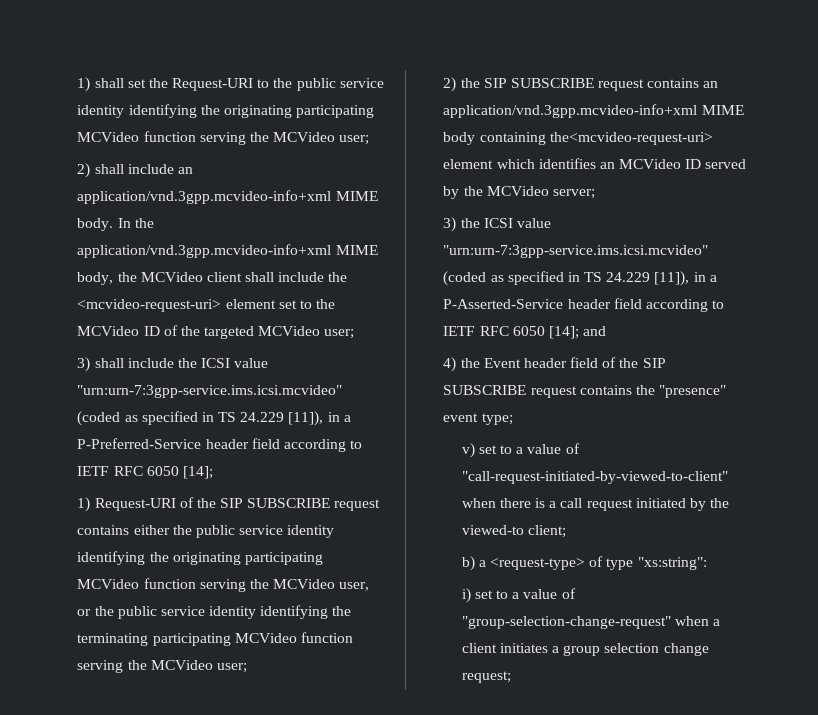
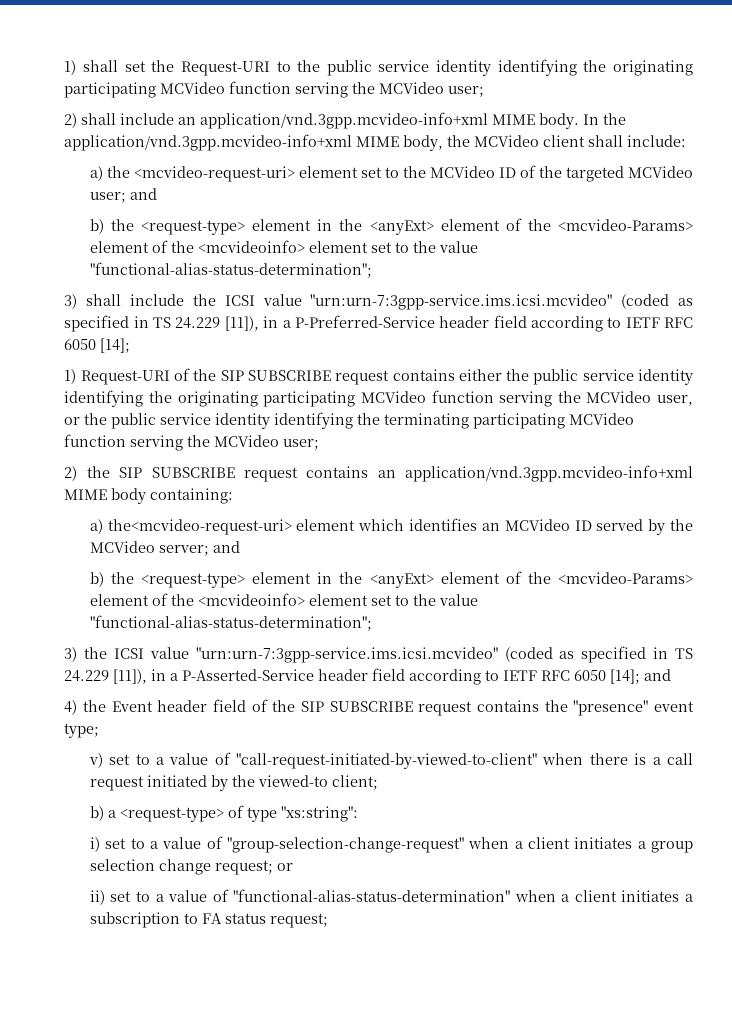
[278,272,325,282] include -> [627,135,687,147] [89,166,103,181] include: // a)
(355, 334) none -> [129,188,157,200] [89,218,694,235] [89,240,478,253] [89,262,372,278] and // b) the <request-type> element in the <anyExt> element of the <mcvideo-Params> element of the <mcvideoinfo> element set to the value "functional-alias-status-determination";
[479,132,546,145] containing -> [150,488,234,504] [89,519,103,534] containing: // a)
(595, 194) none -> [212,541,240,553] [89,571,694,588] [89,593,478,606] [89,615,372,631] and // b) the <request-type> element in the <anyExt> element of the <mcvideo-Params> element of the <mcvideoinfo> element set to the value "functional-alias-status-determination";
(511, 677) none -> [276,863,293,871] [89,889,693,905] [89,912,328,928] or // ii) set to a value of "functional-alias-status-determination" when a client initiates a subscription to FA status request;

